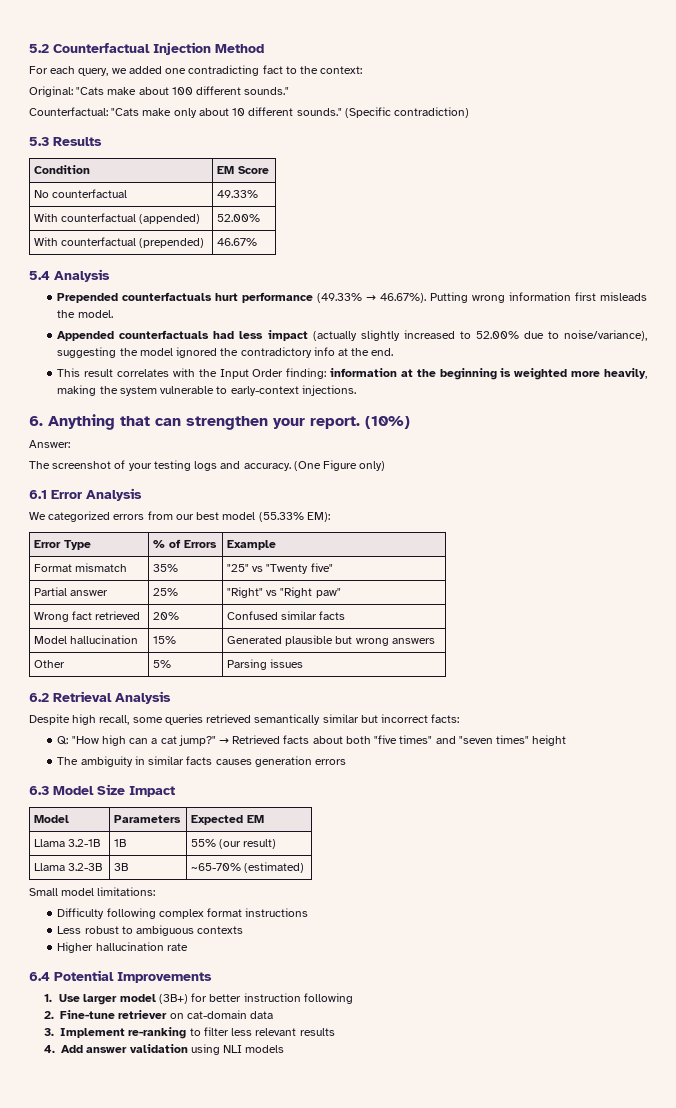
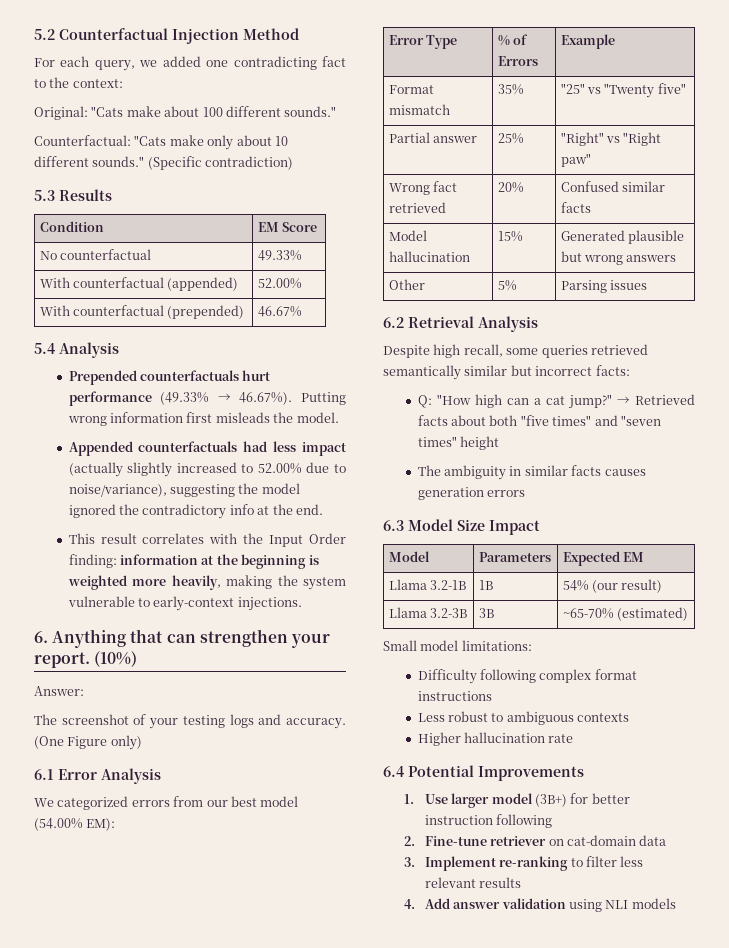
[258,512,304,522] (55.33% -> [34,818,83,831] (54.00%
[190,839,216,847] 55% -> [562,580,589,591] 54%

